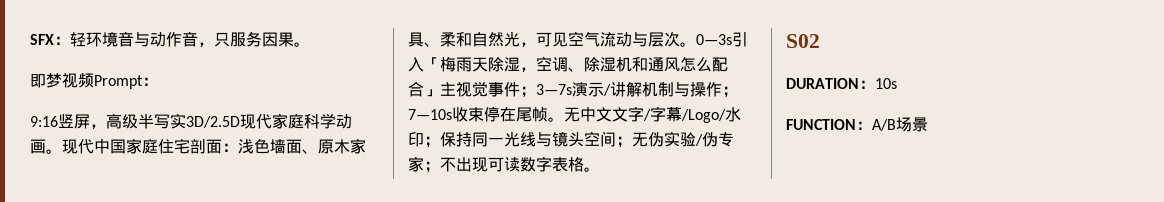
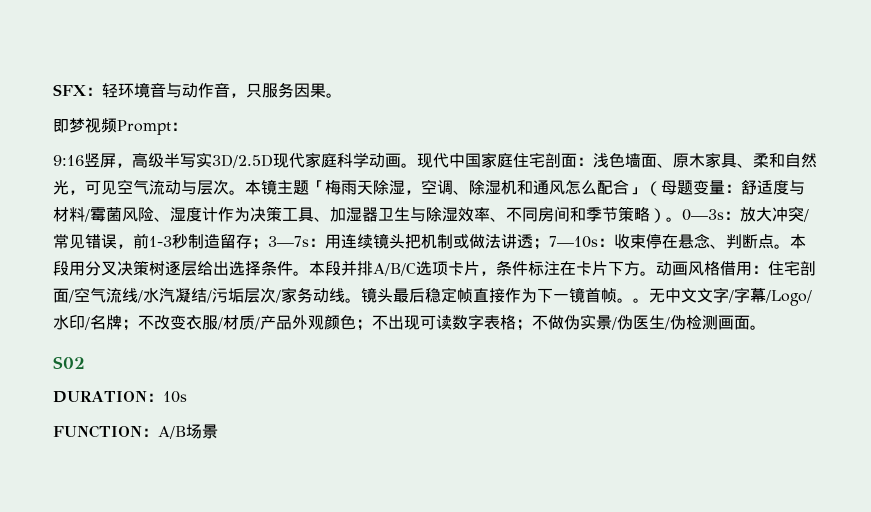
[696,32,748,47] [408,57,424,72] 0—3s引入 -> [245,179,309,195] 本镜主题
[440,81,738,98] [408,106,548,122] 主视觉事件；3—7s演示/讲解机制与操作；7—10s收束停在尾帧 -> [645,180,805,196] [53,206,809,223] [53,233,806,250] [53,260,816,276] [53,287,633,303] （母题变量：舒适度与材料/霉菌风险、湿度计作为决策工具、加湿器卫生与除湿效率、不同房间和季节策略）。0—3s：放大冲突/常见错误，前1-3秒制造留存；3—7s：用连续镜头把机制或做法讲透；7—10s：收束停在悬念、判断点。本段用分叉决策树逐层给出选择条件。本段并排A/B/C选项卡片，条件标注在卡片下方。动画风格借用：住宅剖面/空气流线/水汽凝结/污垢层次/家务动线。镜头最后稳定帧直接作为下一镜首帧。
[424,131,734,148] [408,156,424,172] ；保持同一光线与镜头空间；无伪实验/伪专家 -> [84,315,356,331] /名牌；不改变衣服/材质/产品外观颜色
(584, 164) none -> [516,314,750,331] ；不做伪实景/伪医生/伪检测画面

